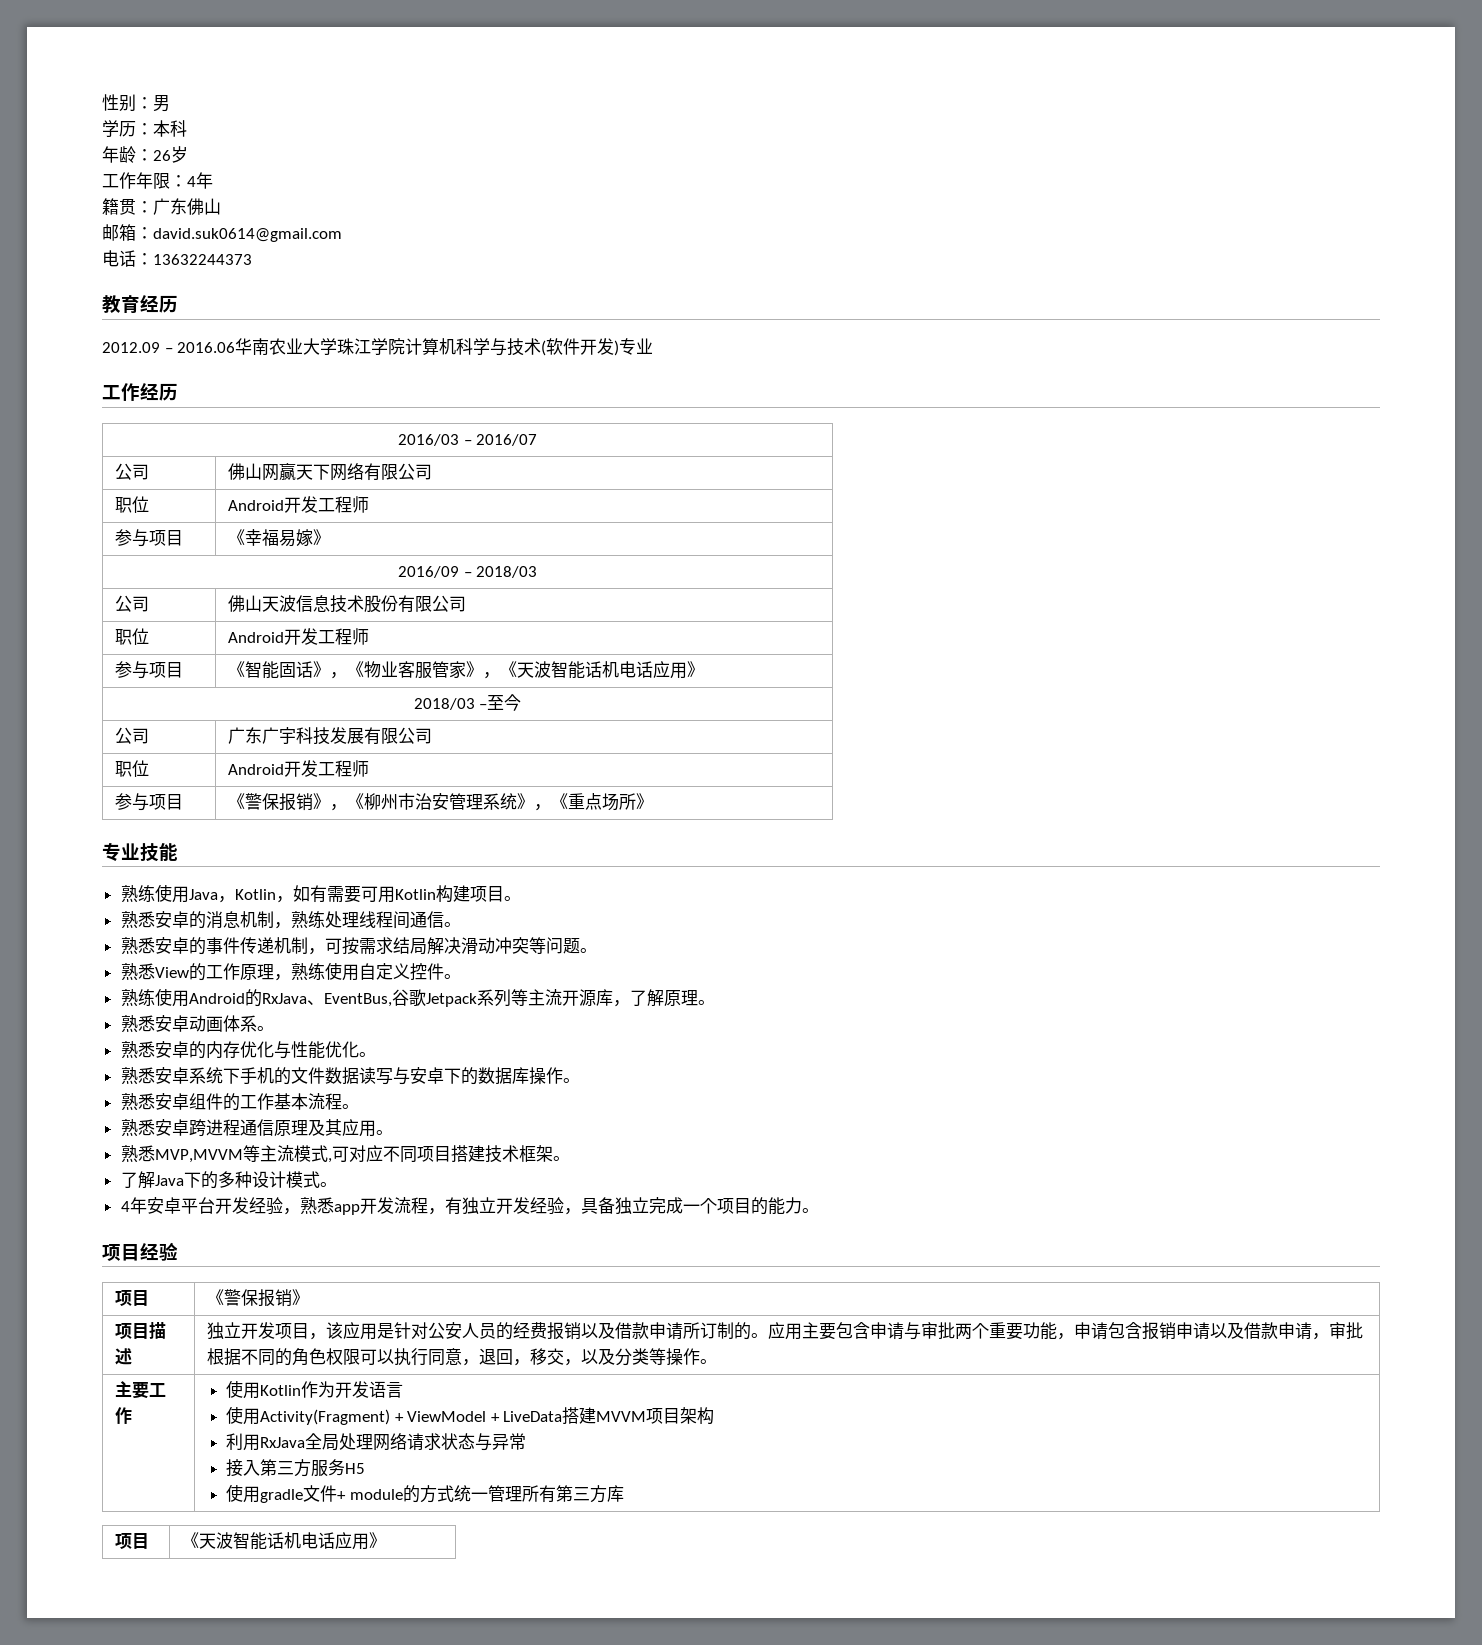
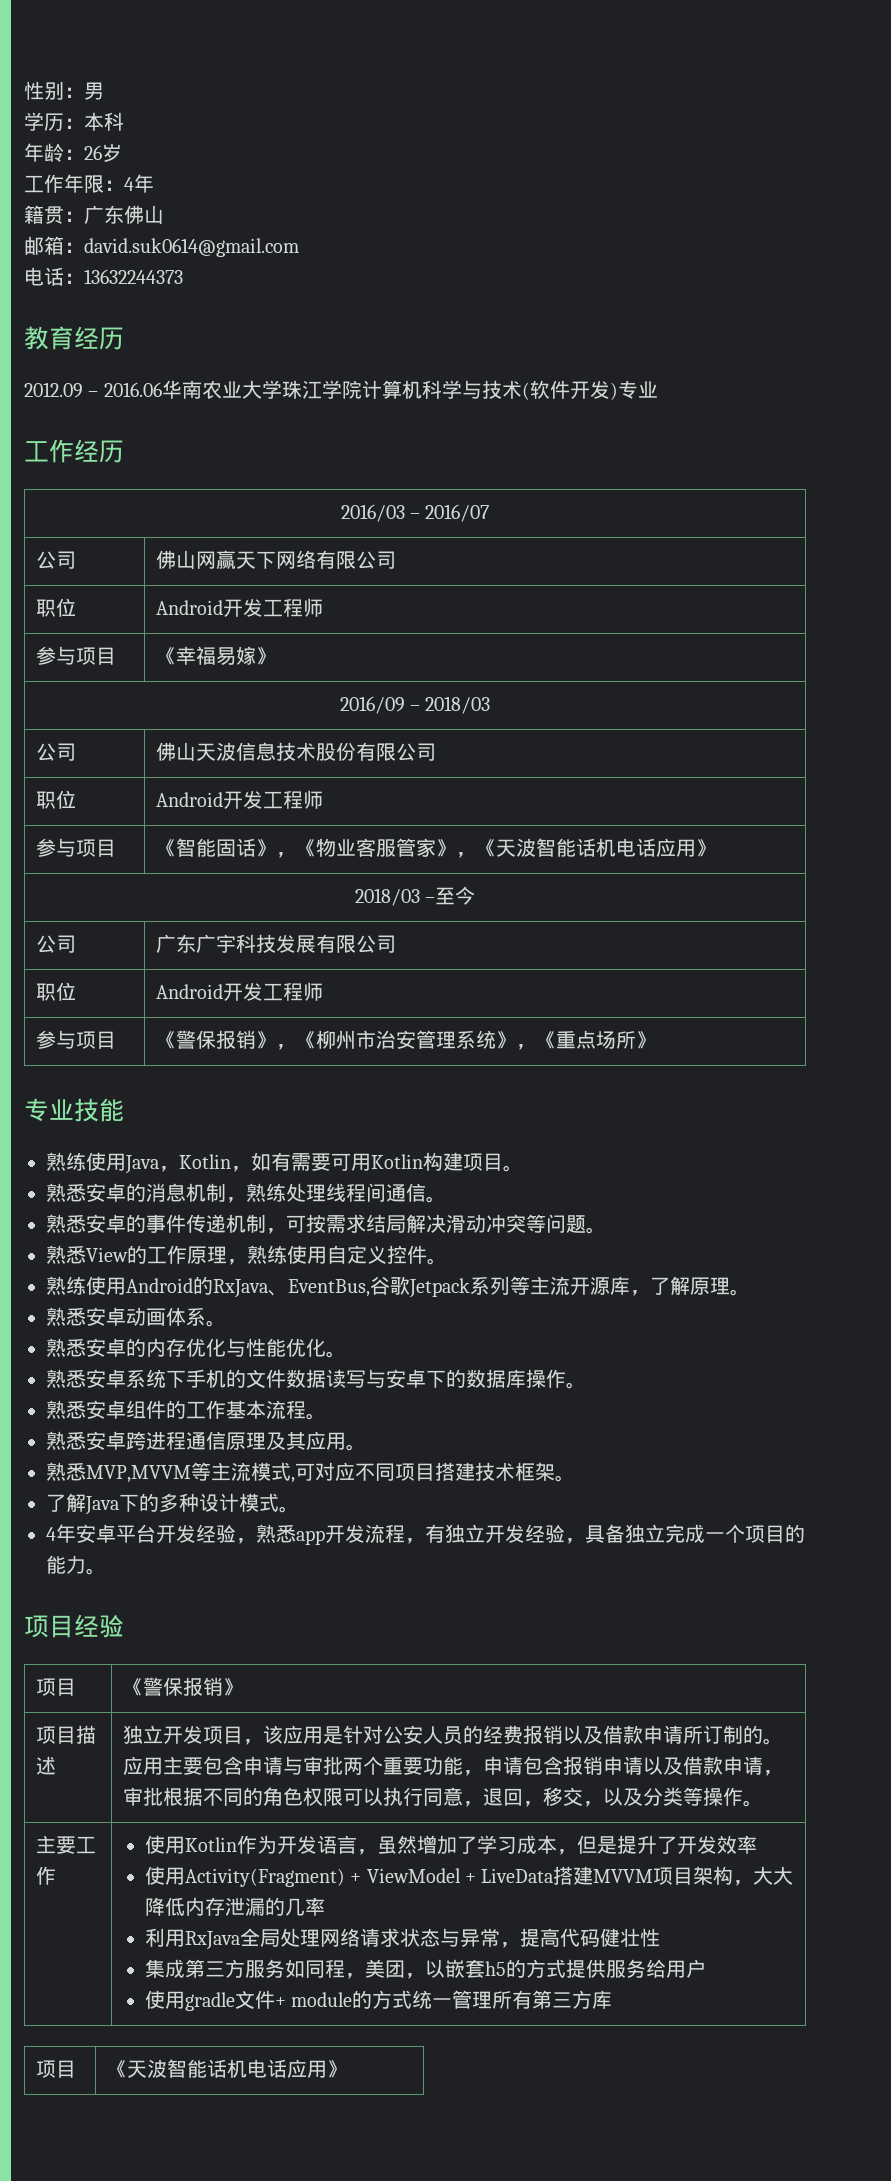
(404, 1390) none -> [356,1835,757,1855] ，虽然增加了学习成本，但是提升了开发效率
(715, 1416) none -> [733,1866,794,1886] [144,1897,325,1916] ，大大降低内存泄漏的几率
[226,1459,366,1477] // 接入第三方服务H5 -> [499,1928,660,1948] [144,1959,706,1979] ，提高代码健壮性 // 集成第三方服务如同程，美团，以嵌套h5的方式提供服务给用户

